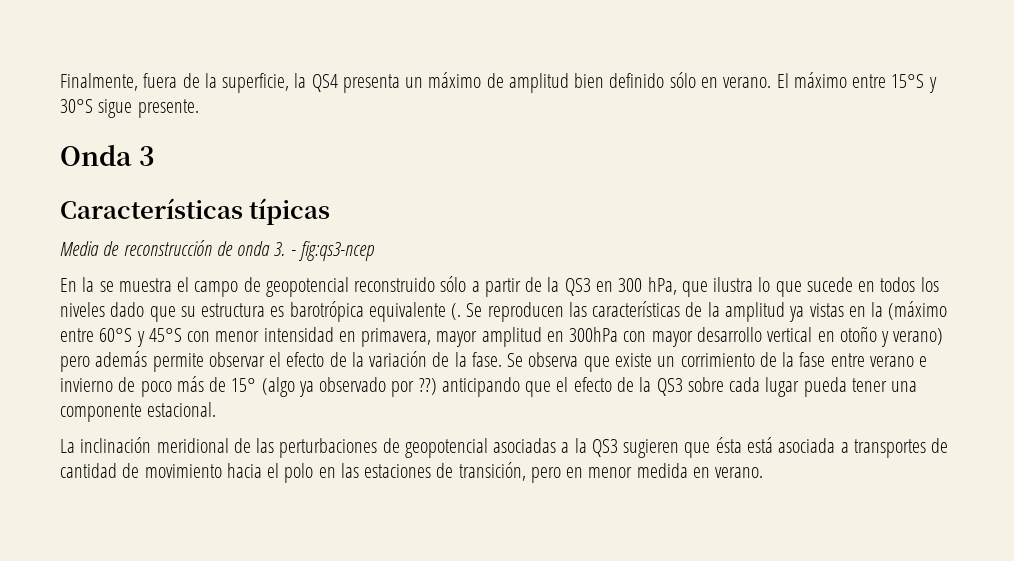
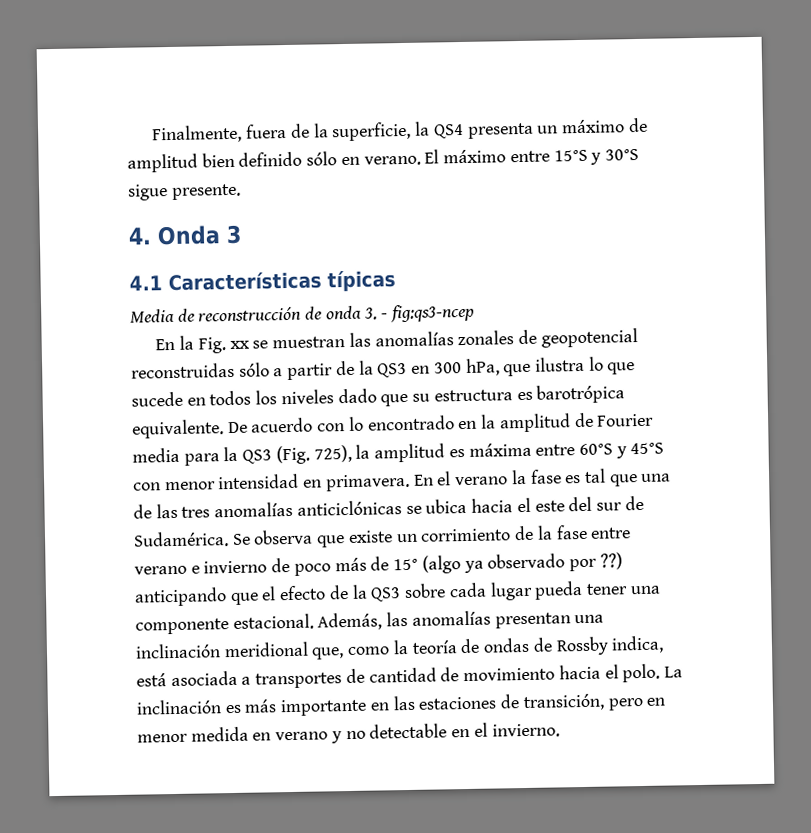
(199, 108) none -> [128,227,152,245] 4.
(156, 156) none -> [129,275,163,291] 4.1
[99,277,436,297] se muestra el campo de geopotencial reconstruido -> [197,328,638,354] [131,362,235,379] Fig. xx se muestran las anomalías zonales de geopotencial reconstruidas
[368,301,948,322] equivalente (. Se reproducen las características de la amplitud ya vistas en la (máximo -> [132,412,655,439] [132,442,532,466] equivalente. De acuerdo con lo encontrado en la amplitud de Fourier media para la QS3 (Fig. 725), la amplitud es máxima
[361,326,944,347] [60,351,502,372] primavera, mayor amplitud en 300hPa con mayor desarrollo vertical en otoño y verano) pero además permite observar el efecto de la variación de la fase. -> [324,468,672,492] [133,495,644,519] [133,531,229,548] primavera. En el verano la fase es tal que una de las tres anomalías anticiclónicas se ubica hacia el este del sur de Sudamérica.
[60,437,742,458] // La inclinación meridional de las perturbaciones de geopotencial asociadas a la QS3 sugieren que ésta -> [317,610,605,631] [135,635,665,660] Además, las anomalías presentan una inclinación meridional que, como la teoría de ondas de Rossby indica,
[284,463,314,483] polo -> [622,663,683,683] [136,698,368,717] polo. La inclinación es más importante
[715,467,764,478] verano. -> [275,722,560,744] verano y no detectable en el invierno.

